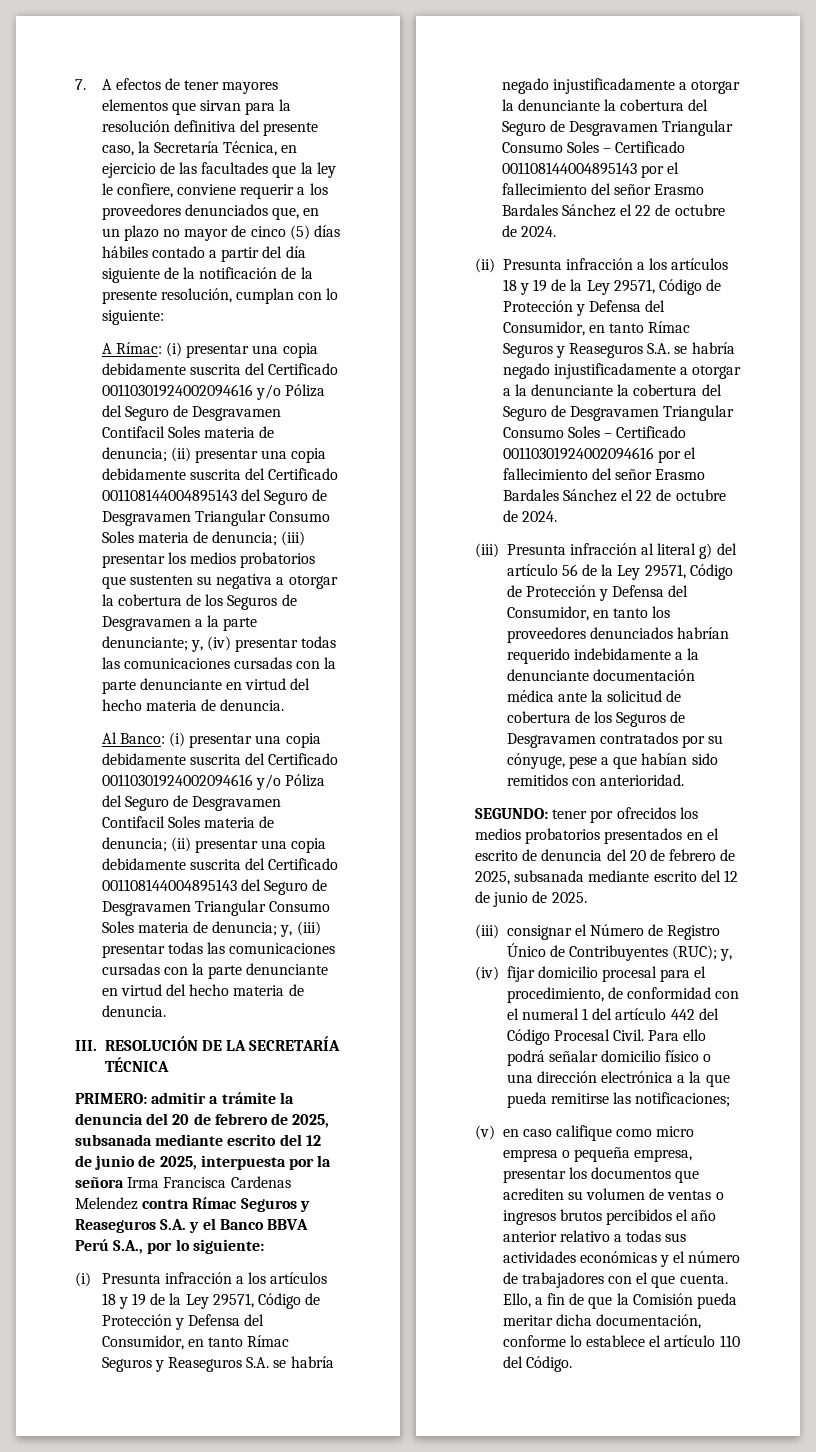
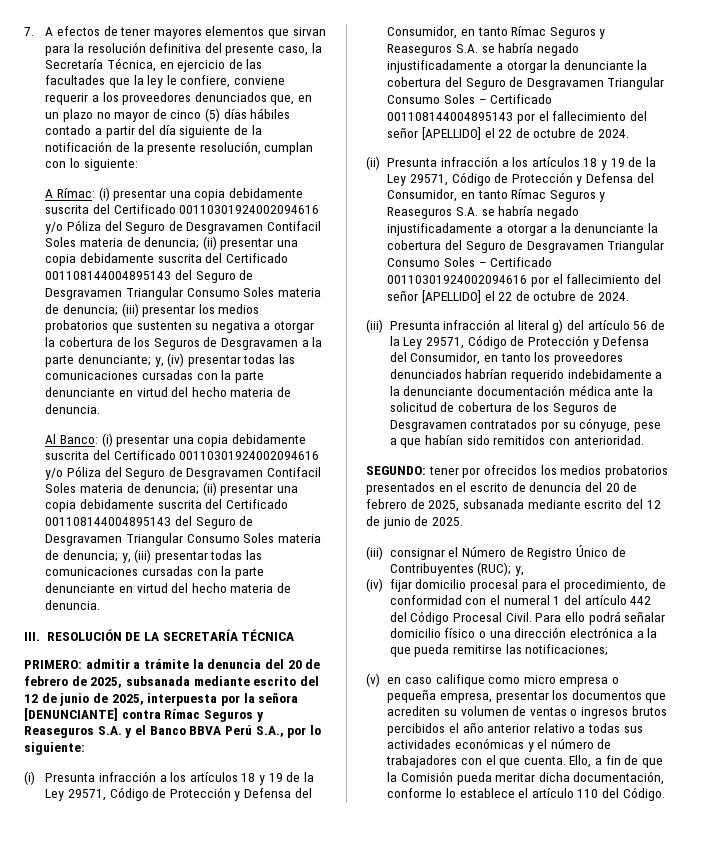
[127,1176,291,1188] [75,1197,138,1210] Irma Francisca Cardenas Melendez -> [24,708,118,721] [DENUNCIANTE]
[654,184,705,195] [501,204,616,217] Erasmo Bardales Sánchez -> [421,127,481,140] [APELLIDO]
[655,469,706,480] [502,489,617,502] Erasmo Bardales Sánchez -> [421,290,481,303] [APELLIDO]

